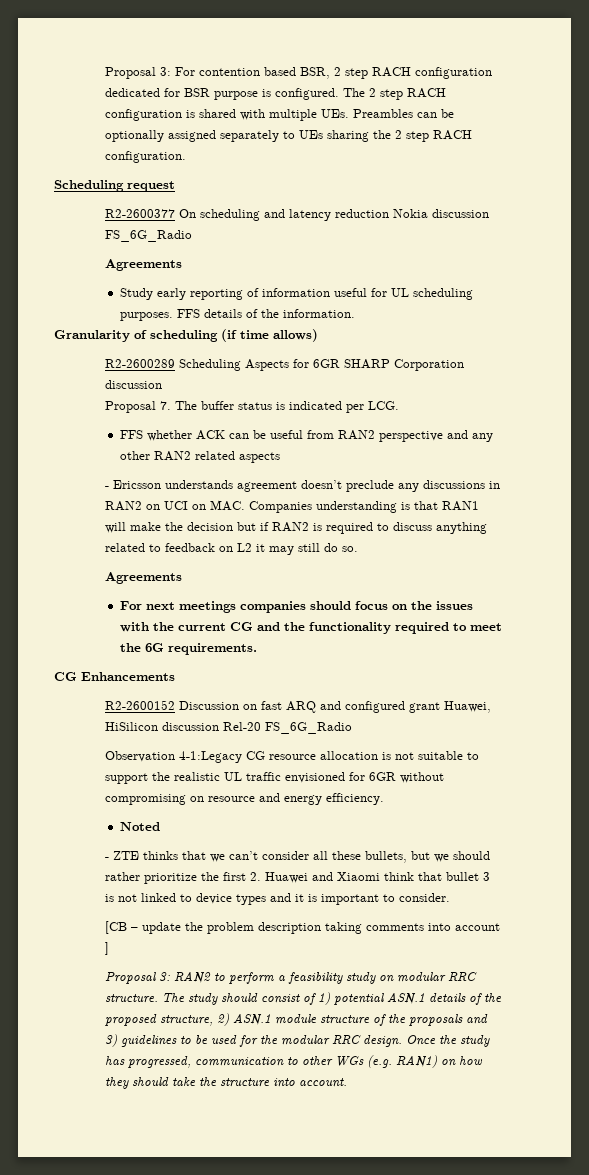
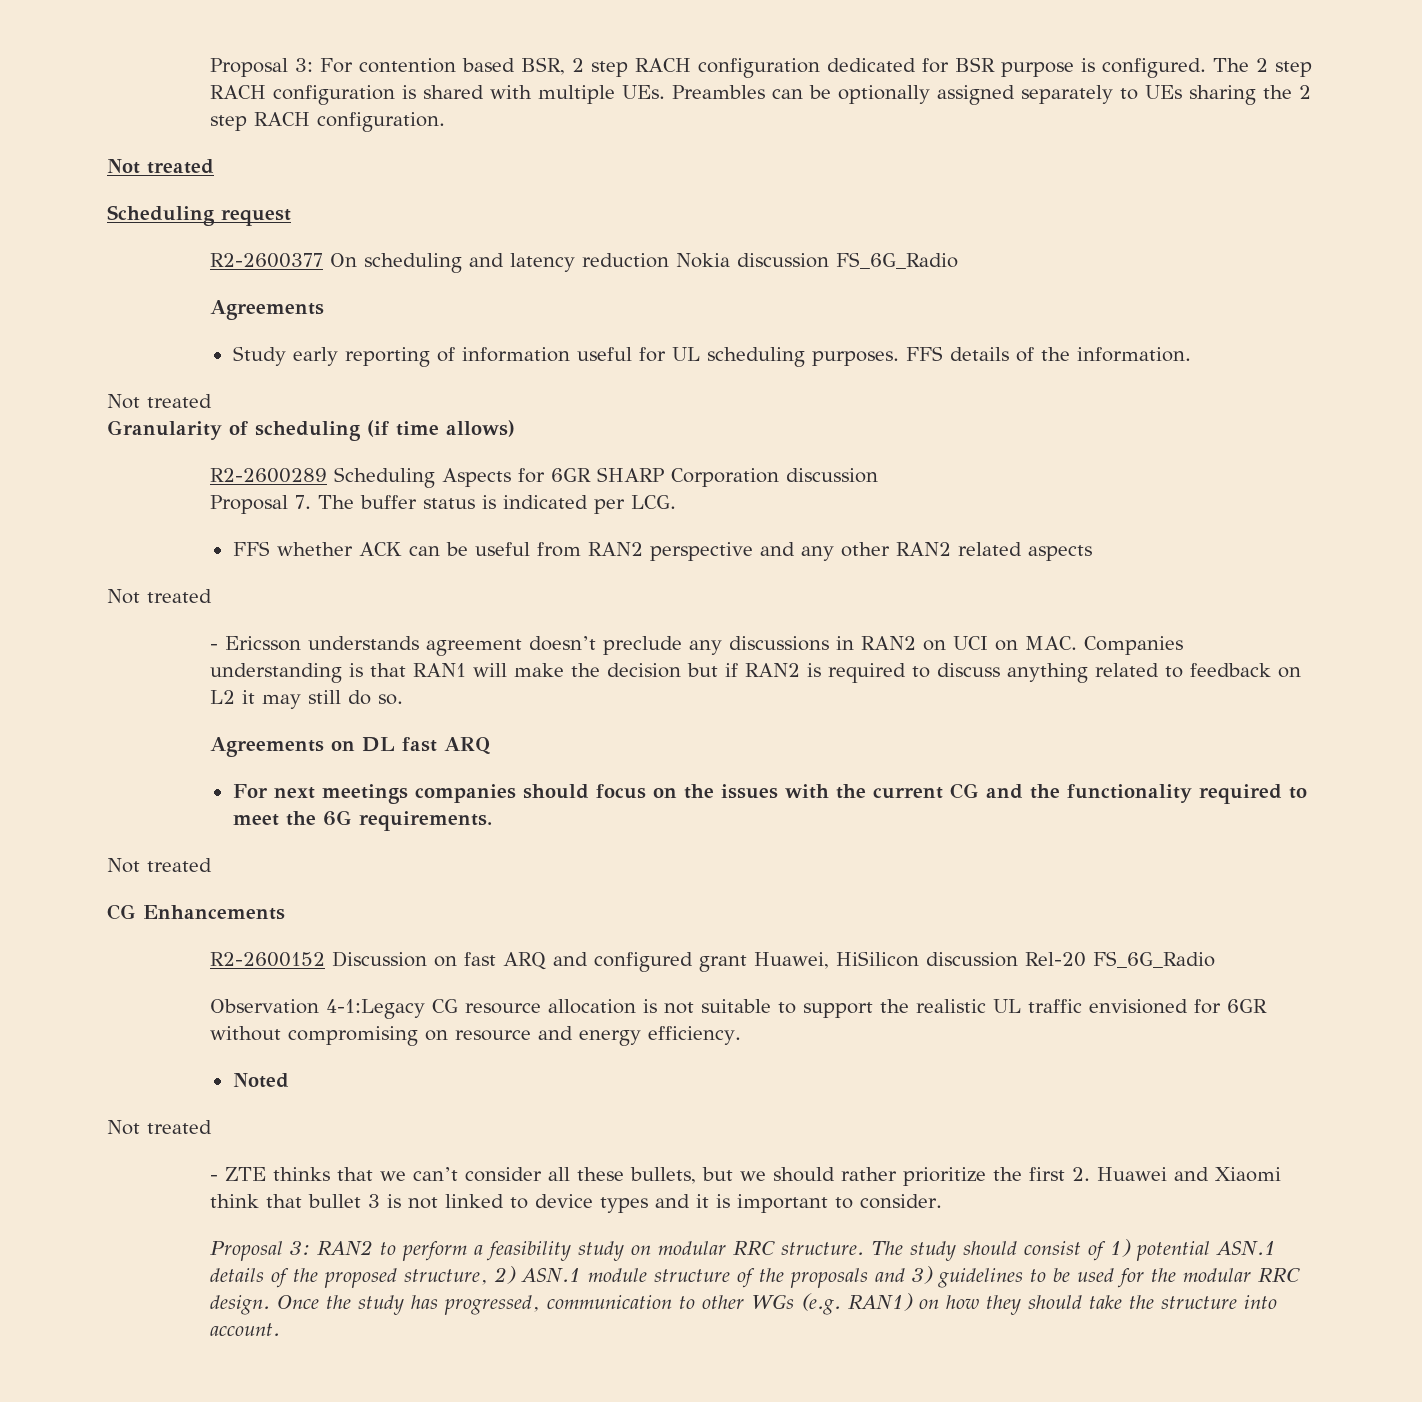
(187, 157) none -> [107,159,214,174] // Not treated
(355, 313) none -> [107,394,212,409] // Not treated
(280, 457) none -> [107,589,212,604] // Not treated
(183, 578) none -> [331,737,491,755] on DL fast ARQ
(257, 649) none -> [107,858,212,873] // Not treated
(160, 826) none -> [107,1120,212,1135] // Not treated
[105,921,501,934] [105,942,110,955] // [CB – update the problem description taking comments into account ] -> (943, 1201) none

